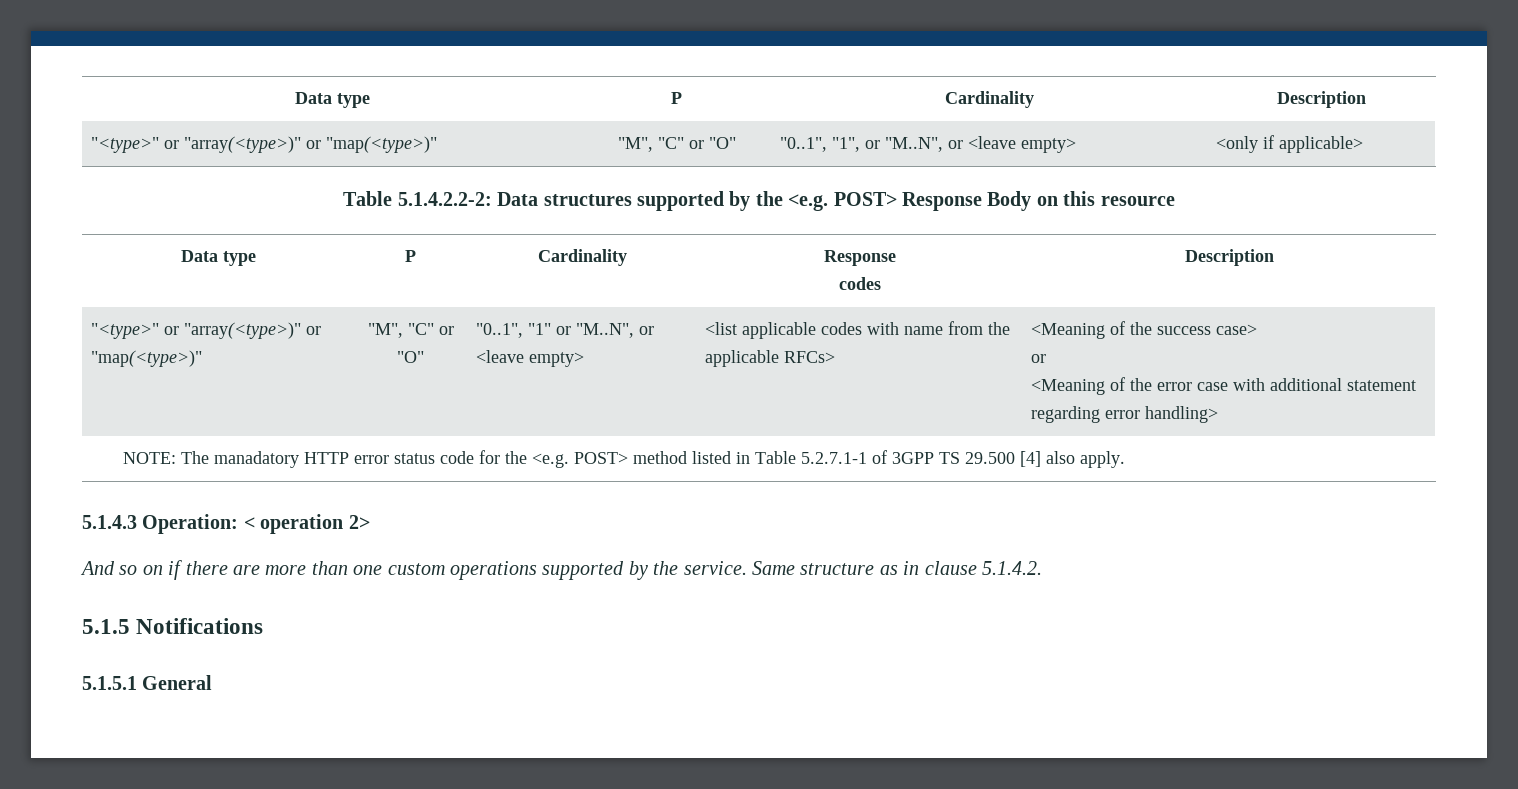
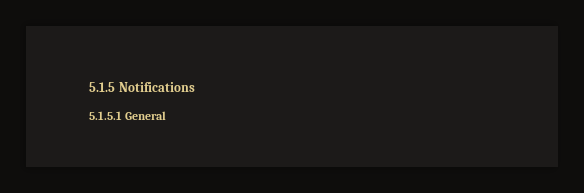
[294,92,370,108] [671,92,682,104] [945,91,1034,108] [1277,91,1366,108] [91,136,438,153] [617,137,736,152] [780,136,1077,153] [1216,135,1364,153] [343,191,1175,211] [180,250,256,266] [405,250,416,262] [537,249,627,266] [823,250,896,266] [838,277,881,290] [1184,249,1274,266] [91,322,322,339] [91,350,203,367] [367,323,454,338] [397,351,424,363] [476,323,655,338] [476,350,585,367] [705,321,1011,339] [705,350,836,367] [1031,321,1258,339] [1031,354,1047,363] [1031,377,1417,395] [1031,406,1219,423] [123,450,1126,468] [82,514,370,534] [80,560,1042,580] Data type | P | Cardinality | Description // "<type>" or "array(<type>)" or "map(<type>)" | "M", "C" or "O" | "0..1", "1", or "M..N", or <leave empty> | <only if applicable> // Table 5.1.4.2.2-2: Data structures supported by the <e.g. POST> Response Body on this resource // Data type | P | Cardinality | Response // codes | Description // "<type>" or "array(<type>)" or "map(<type>)" | "M", "C" or "O" | "0..1", "1" or "M..N", or <leave empty> | <list applicable codes with name from the applicable RFCs> | <Meaning of the success case> // or // <Meaning of the error case with additional statement regarding error handling> // NOTE: The manadatory HTTP error status code for the <e.g. POST> method listed in Table 5.2.7.1-1 of 3GPP TS 29.500 [4] also apply. // 5.1.4.3 Operation: < operation 2> // And so on if there are more than one custom operations supported by the service. Same structure as in clause 5.1.4.2. // -> (89, 87) none

